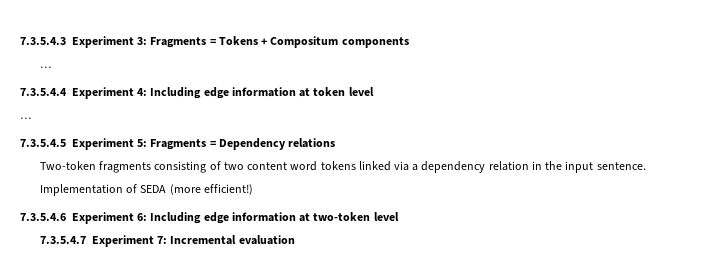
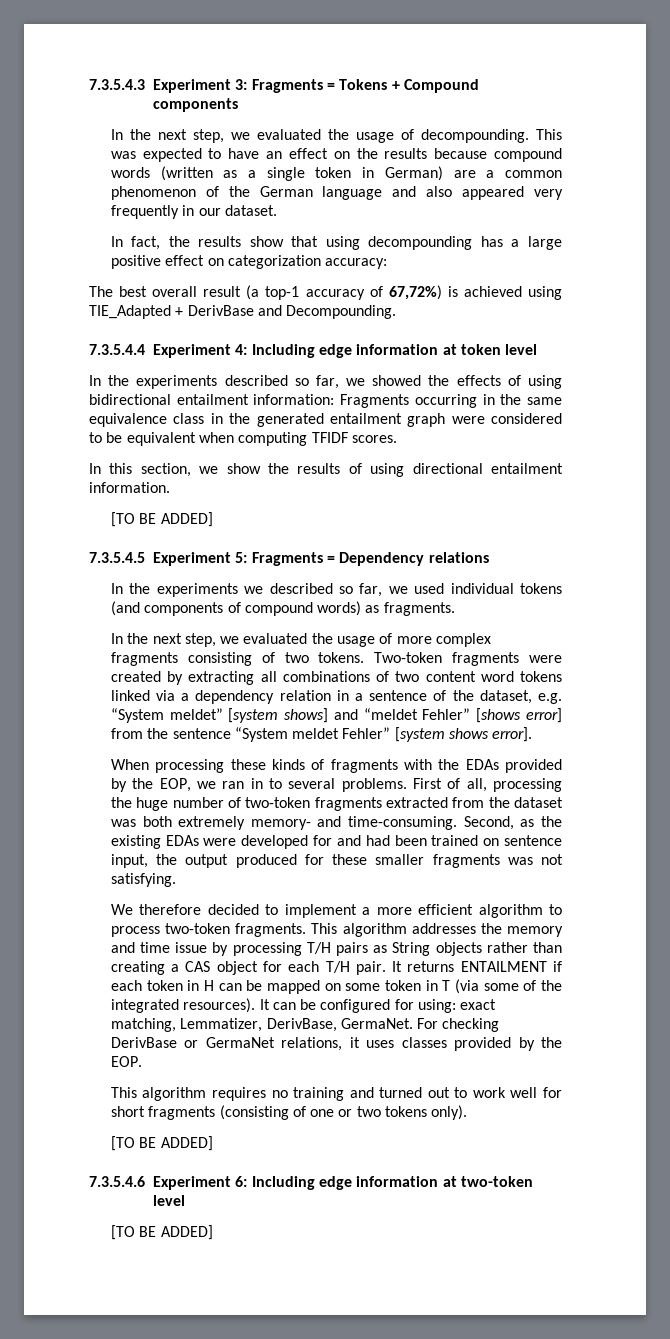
[270,36,339,48] Compositum -> [403,79,479,93] Compound
[39,66,51,68] … -> [110,129,562,143] [110,148,562,162] [110,166,562,181] [110,186,564,200] [110,205,277,219] [110,236,562,250] [110,255,388,269] [89,285,562,300] [89,305,397,319] In the next step, we evaluated the usage of decompounding. This was expected to have an effect on the results because compound words (written as a single token in German) are a common phenomenon of the German language and also appeared very frequently in our dataset. // In fact, the results show that using decompounding has a large positive effect on categorization accuracy: // The best overall result (a top-1 accuracy of 67,72%) is achieved using TIE_Adapted + DerivBase and Decompounding.
[20,117,31,119] … -> [89,375,562,389] [89,394,562,408] [89,413,562,427] [89,432,397,446] [89,463,563,477] [89,482,170,493] [110,512,213,527] In the experiments described so far, we showed the effects of using bidirectional entailment information: Fragments occurring in the same equivalence class in the generated entailment graph were considered to be equivalent when computing TFIDF scores. // In this section, we show the results of using directional entailment information. // [TO BE ADDED]
[39,161,207,173] Two-token fragments consisting -> [110,583,563,597] [110,601,455,616] [110,633,492,647] [110,652,562,666] [110,671,370,685] In the experiments we described so far, we used individual tokens (and components of compound words) as fragments. // In the next step, we evaluated the usage of more complex fragments consisting of two tokens. Two-token fragments were created by extracting all combinations
[545,161,646,173] [39,184,253,196] the input sentence. // Implementation of SEDA (more efficient!) -> [355,690,563,704] [110,708,563,723] [110,727,533,742] [110,759,563,773] [110,778,562,792] [110,797,564,811] [110,816,563,830] [110,835,562,849] [110,854,563,868] [110,873,176,887] [110,904,562,918] [110,923,563,937] [110,942,563,956] [110,961,562,975] [110,979,563,994] [110,998,497,1013] [110,1018,500,1032] [110,1037,562,1051] [110,1056,142,1067] [110,1087,563,1101] [110,1105,468,1120] [110,1136,213,1151] a sentence of the dataset, e.g. “System meldet” [system shows] and “meldet Fehler” [shows error] from the sentence “System meldet Fehler” [system shows error]. // When processing these kinds of fragments with the EDAs provided by the EOP, we ran in to several problems. First of all, processing the huge number of two-token fragments extracted from the dataset was both extremely memory- and time-consuming. Second, as the existing EDAs were developed for and had been trained on sentence input, the output produced for these smaller fragments was not satisfying. // We therefore decided to implement a more efficient algorithm to process two-token fragments. This algorithm addresses the memory and time issue by processing T/H pairs as String objects rather than creating a CAS object for each T/H pair. It returns ENTAILMENT if each token in H can be mapped on some token in T (via some of the integrated resources). It can be configured for using: exact matching, Lemmatizer, DerivBase, GermaNet. For checking DerivBase or GermaNet relations, it uses classes provided by the EOP. // This algorithm requires no training and turned out to work well for short fragments (consisting of one or two tokens only). // [TO BE ADDED]
[39,235,295,247] 7.3.5.4.7 Experiment 7: Incremental evaluation -> [110,1225,213,1240] [TO BE ADDED]

